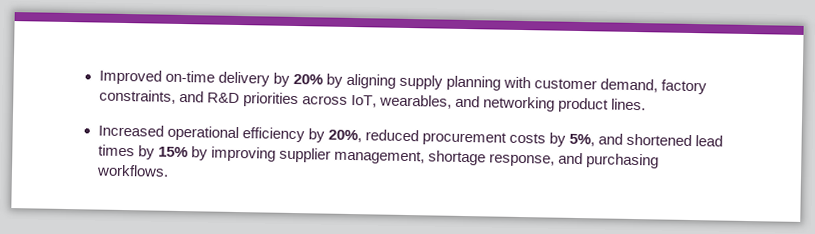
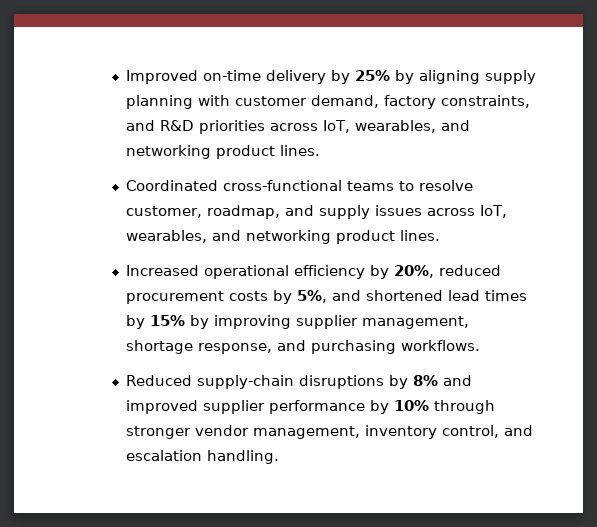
[292,73,323,85] 20% -> [354,70,390,81] 25%
(647, 104) none -> [125,180,473,191] [125,205,507,219] [125,230,440,244] // Coordinated cross-functional teams to resolve customer, roadmap, and supply issues across IoT, wearables, and networking product lines.
(169, 170) none -> [125,375,472,389] [125,400,495,414] [125,425,533,439] [125,450,279,464] // Reduced supply-chain disruptions by 8% and improved supplier performance by 10% through stronger vendor management, inventory control, and escalation handling.

